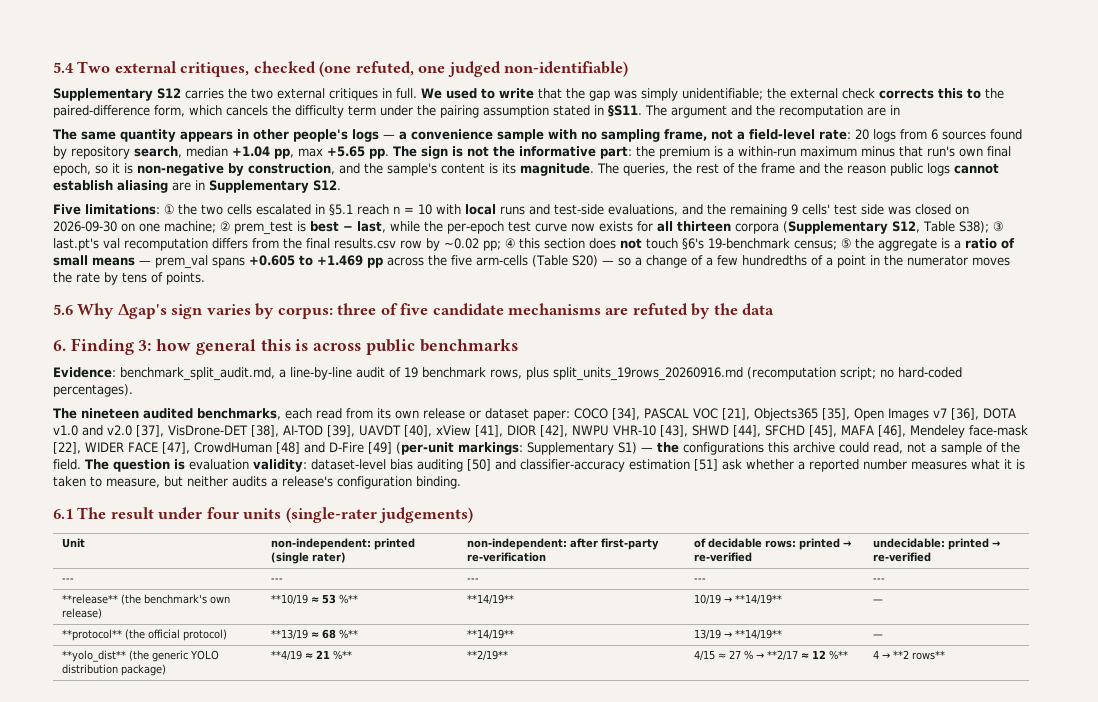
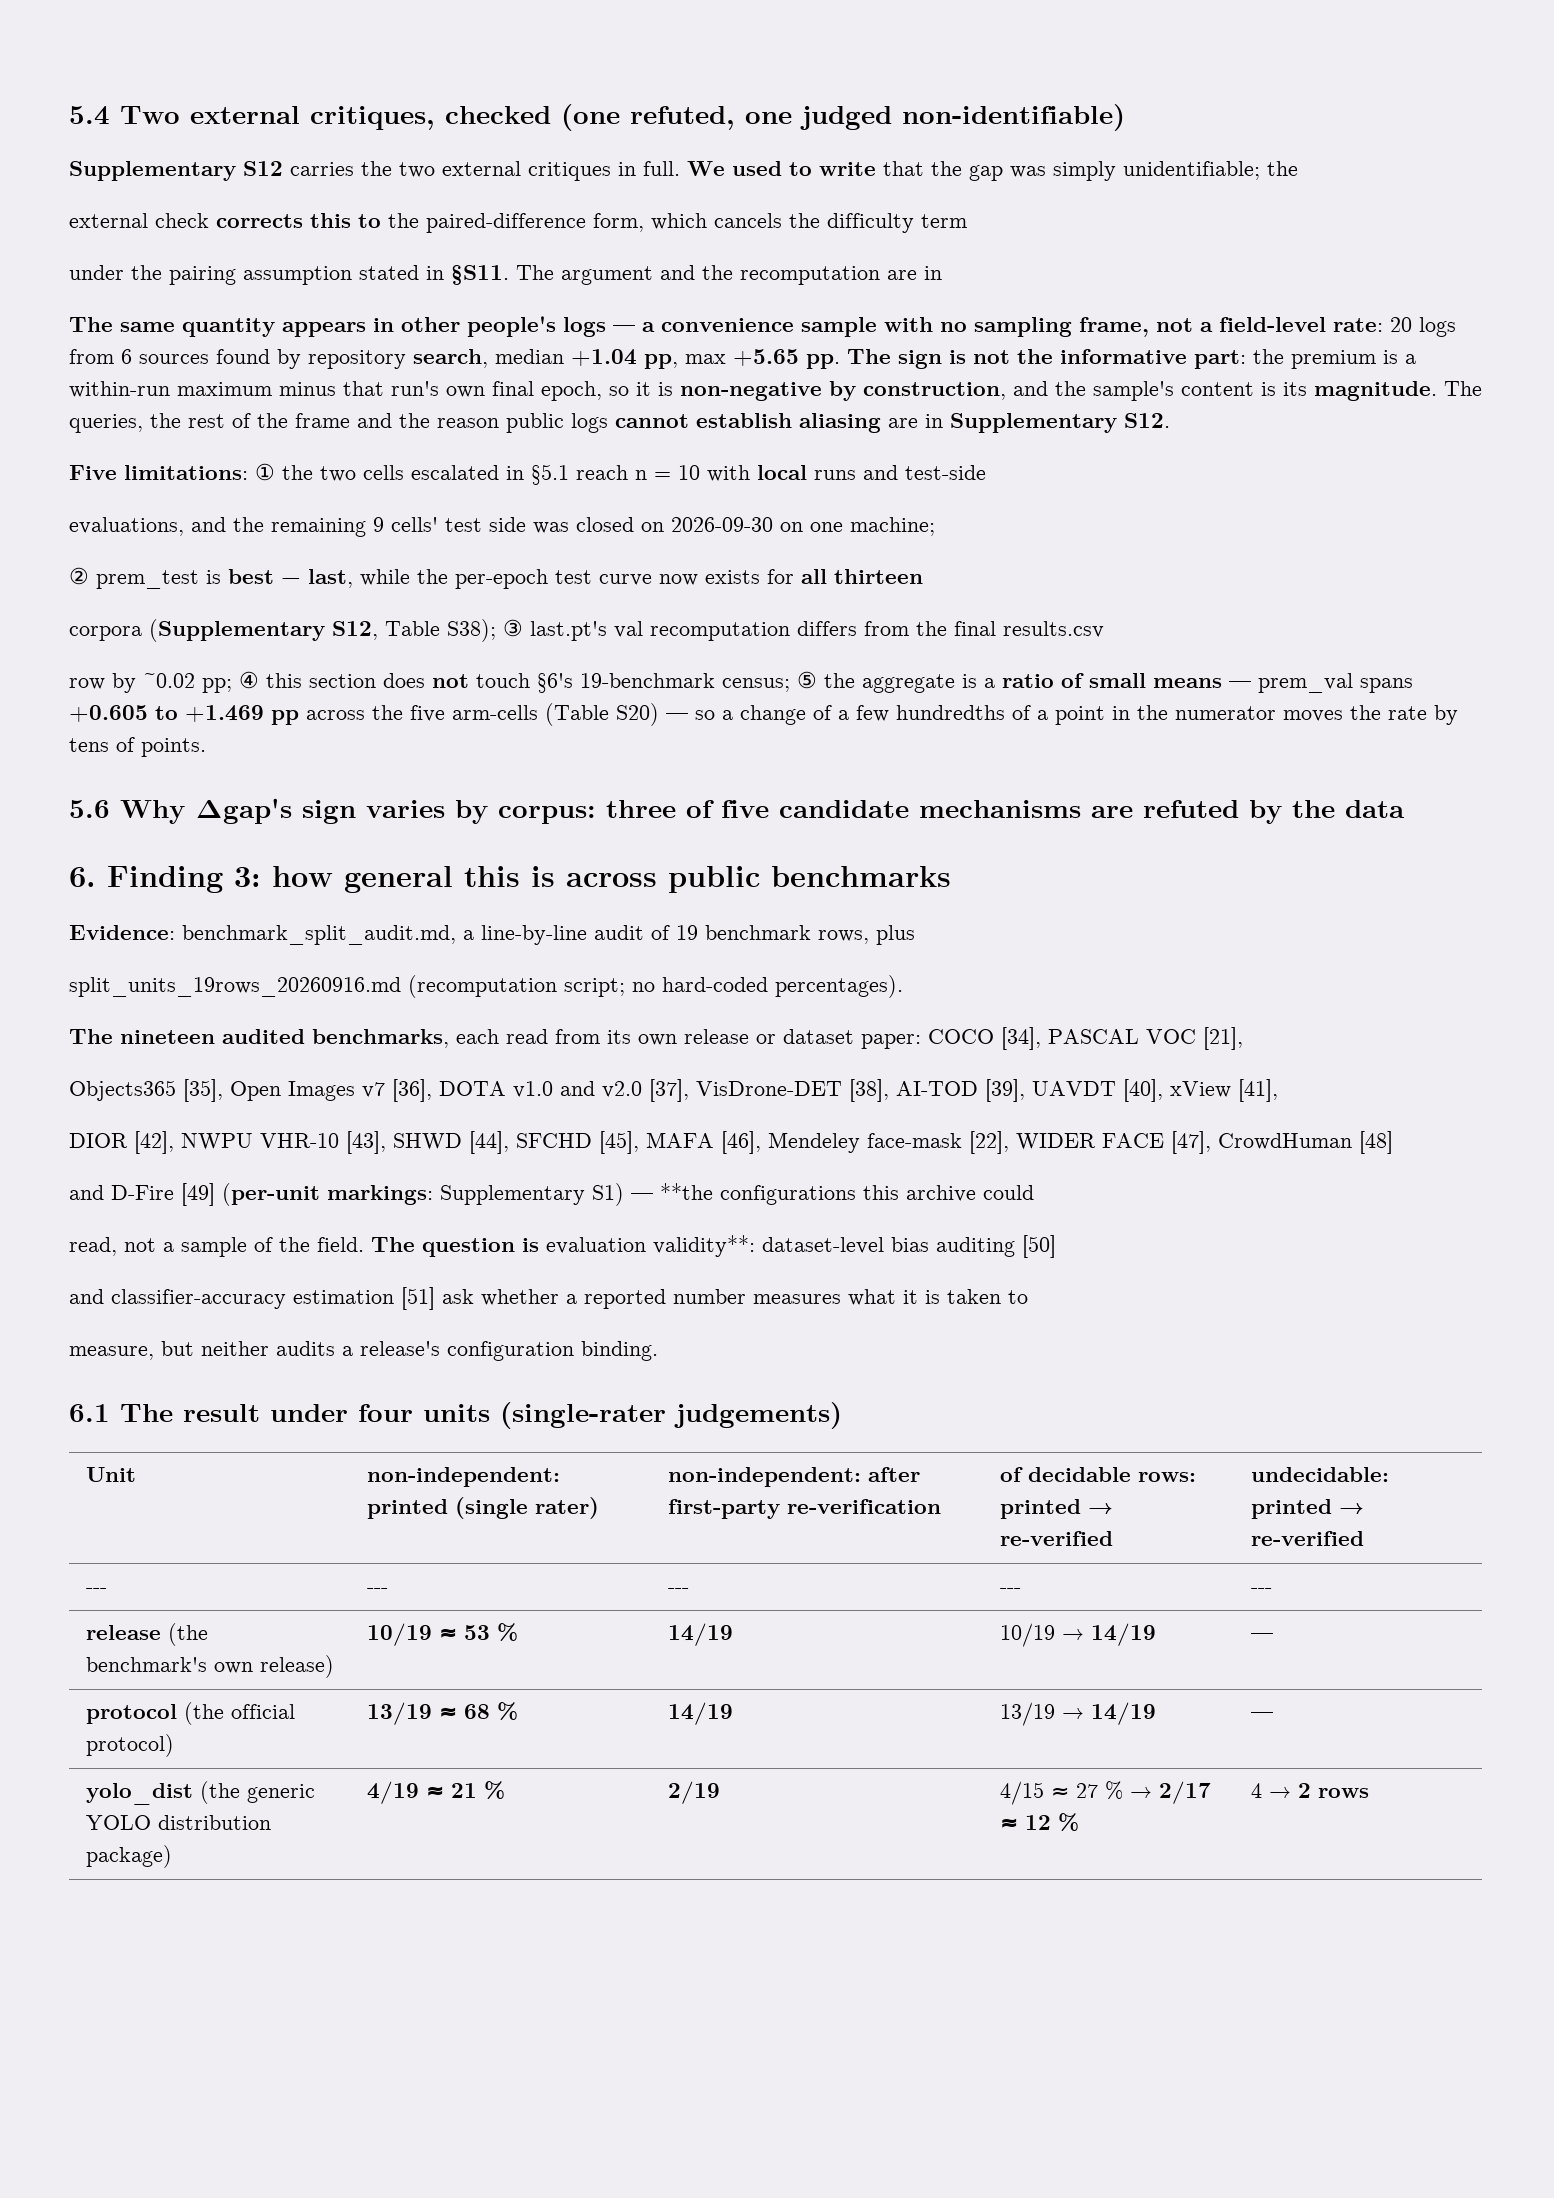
(786, 93) none -> (1298, 168) //
(376, 110) none -> (967, 221) //
(604, 209) none -> (986, 472) //
(216, 227) none -> (935, 526) //
(731, 226) none -> (923, 576) //
(396, 243) none -> (1104, 629) //
(549, 373) none -> (915, 935) //
(750, 414) none -> (1243, 1038) //
(503, 431) none -> (1278, 1090) //
(300, 448) none -> (1393, 1142) //
[656,442,679,453] the -> [660,1183,713,1200] **the
(869, 447) none -> (1034, 1192) //
[253,459,307,472] validity: -> [653,1235,755,1257] validity**:
(491, 465) none -> (1056, 1246) //
(102, 481) none -> (1028, 1297) //
[62,594,119,604] **release** -> [85,1625,161,1640] release
[271,594,309,605] **10/19 -> [366,1623,432,1646] 10/19
[339,594,359,604] [467,594,515,605] %** | **14/19** -> [496,1623,518,1641] [667,1623,733,1646] % | 14/19
[735,594,783,605] [873,599,884,603] [62,629,123,641] **14/19** | — // **protocol** -> [1090,1623,1156,1646] [1250,1633,1273,1640] [85,1704,177,1724] 14/19 | — // protocol
[271,629,309,640] **13/19 -> [366,1702,432,1725] 13/19
[339,629,359,639] [467,629,515,640] %** | **14/19** -> [496,1702,518,1720] [667,1702,733,1725] % | 14/19
[735,629,783,640] [873,634,884,638] [62,650,127,662] **14/19** | — // **yolo_dist** -> [1090,1702,1156,1725] [1250,1712,1273,1719] [85,1783,193,1805] 14/19 | — // yolo_dist
[271,650,303,661] **4/19 -> [366,1781,419,1804] 4/19
[333,650,353,660] [467,650,509,661] %** | **2/19** -> [483,1781,505,1799] [667,1781,720,1804] % | 2/19
[767,650,799,661] **2/17 -> [1158,1781,1211,1804] 2/17
[829,650,849,660] %** -> [1057,1813,1079,1831] %
[893,650,946,660] **2 rows** -> [1297,1783,1369,1798] 2 rows

